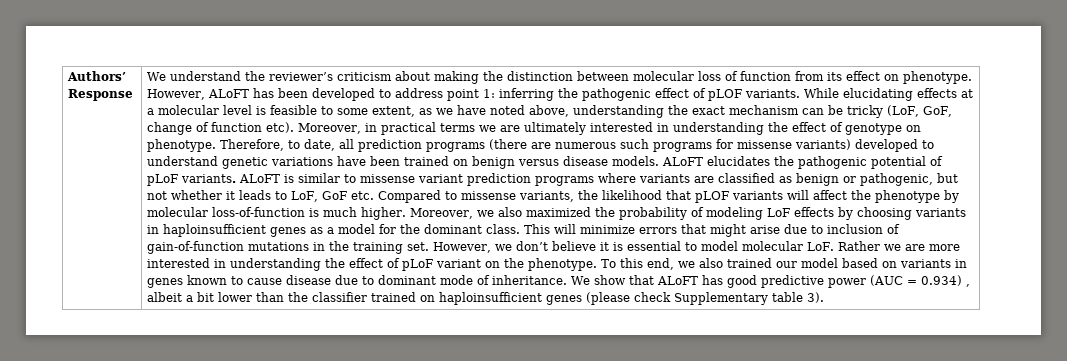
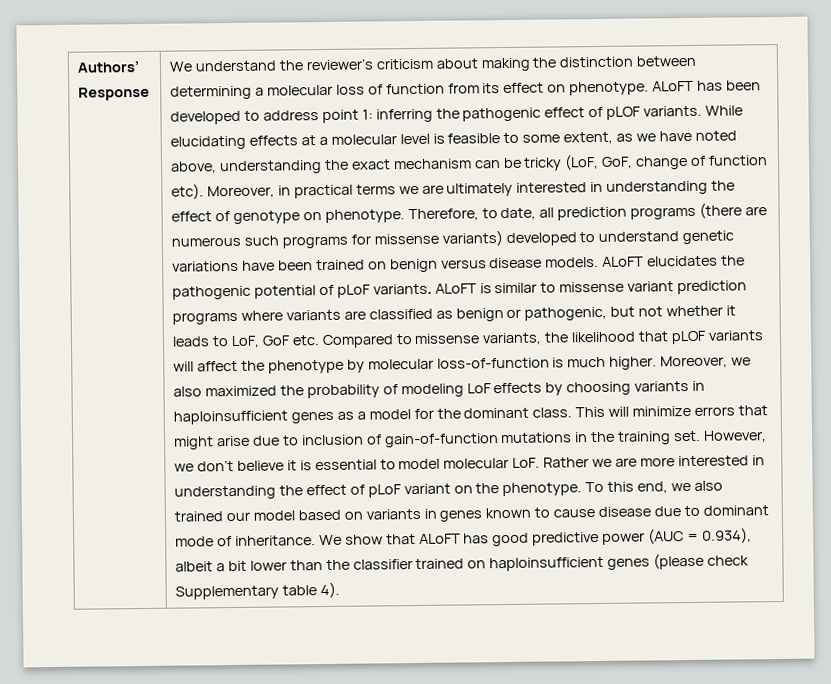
(629, 76) none -> [170,85,264,100] determining a
[146,89,205,100] However, -> (650, 88) none
[920,275,970,287] 0.934) , -> [701,527,752,544] 0.934),
[806,292,824,303] 3). -> [319,581,340,599] 4).

